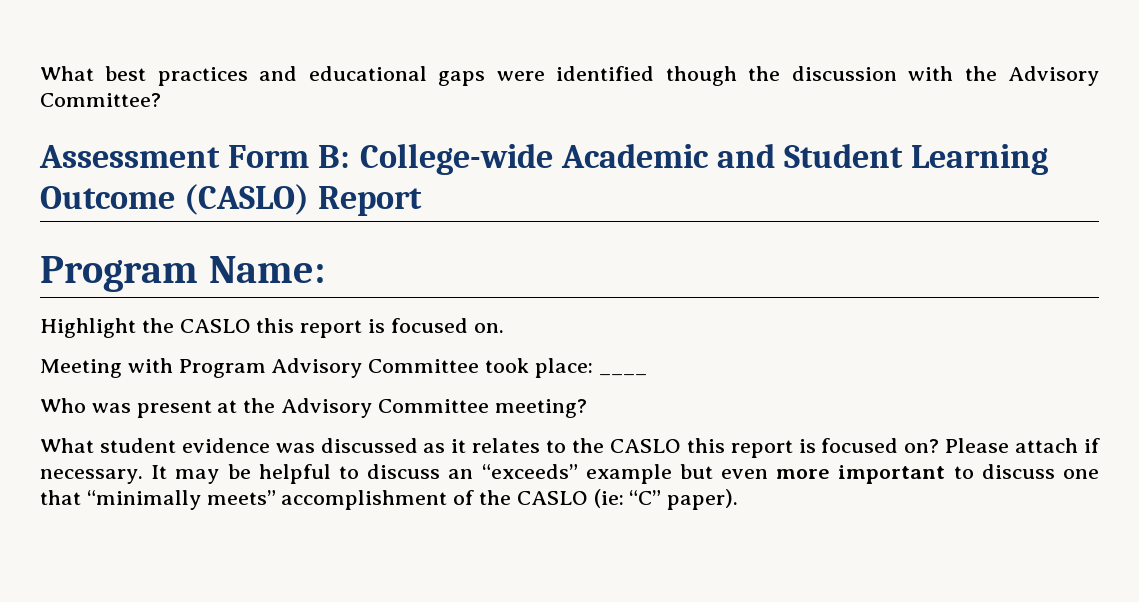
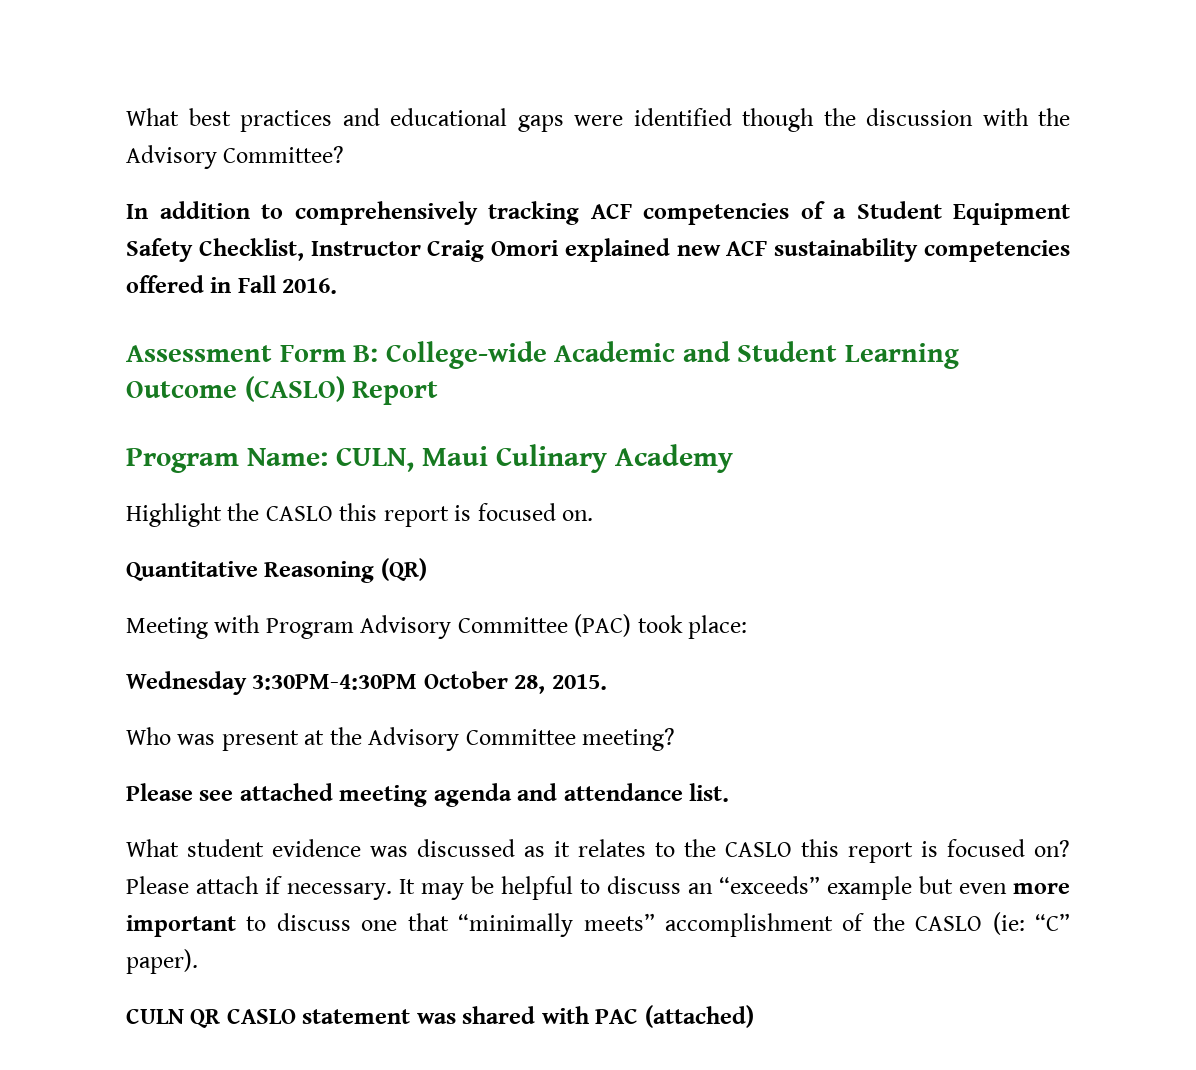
(161, 100) none -> [126,201,1070,225] [126,238,1071,262] [126,275,338,294] // In addition to comprehensively tracking ACF competencies of a Student Equipment Safety Checklist, Instructor Craig Omori explained new ACF sustainability competencies offered in Fall 2016.
(325, 269) none -> [336,444,733,473] CULN, Maui Culinary Academy
(504, 328) none -> [126,558,427,583] // Quantitative Reasoning (QR)
(480, 366) none -> [574,614,632,637] (PAC)
[598,373,647,376] ____ -> [126,671,607,695] // Wednesday 3:30PM-4:30PM October 28, 2015.
(587, 408) none -> [126,783,730,807] // Please see attached meeting agenda and attendance list.
(739, 499) none -> [126,1005,754,1028] // CULN QR CASLO statement was shared with PAC (attached)

